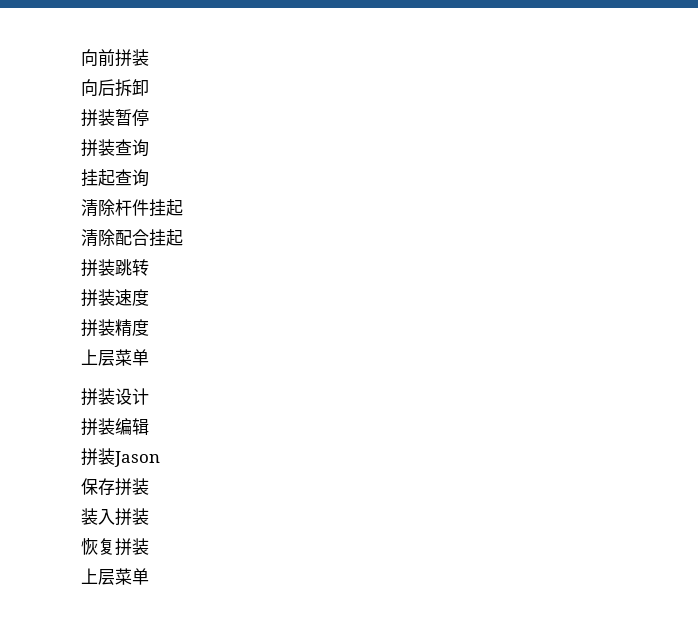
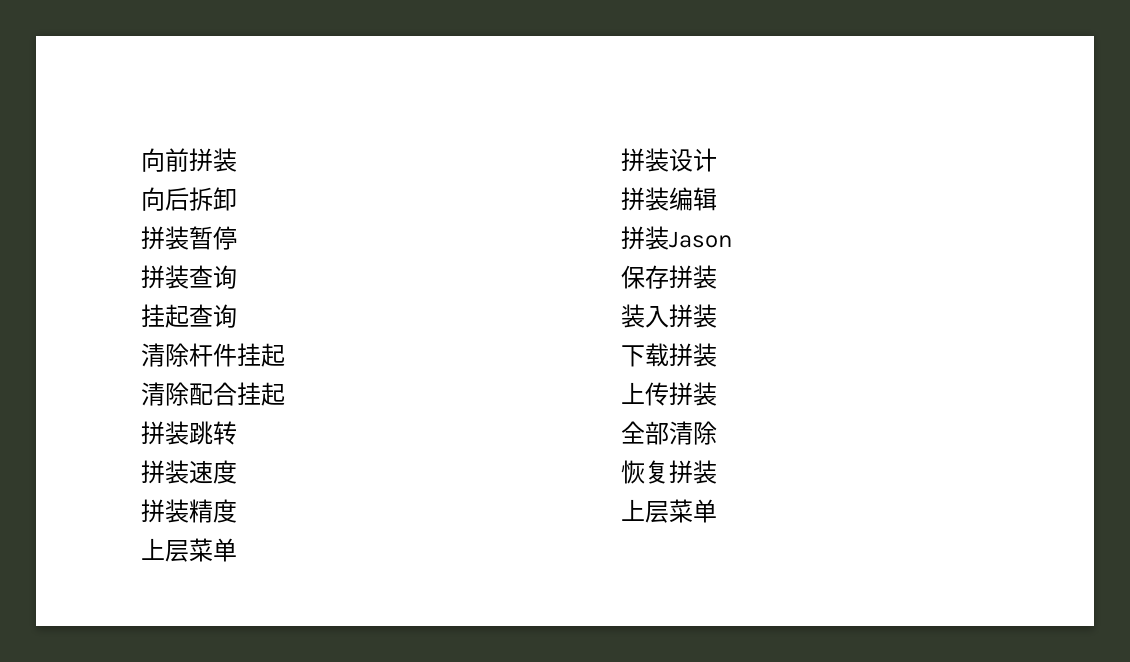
(149, 516) none -> [620,343,717,367] [620,382,717,406] [620,421,717,445] // 下载拼装 // 上传拼装 // 全部清除

